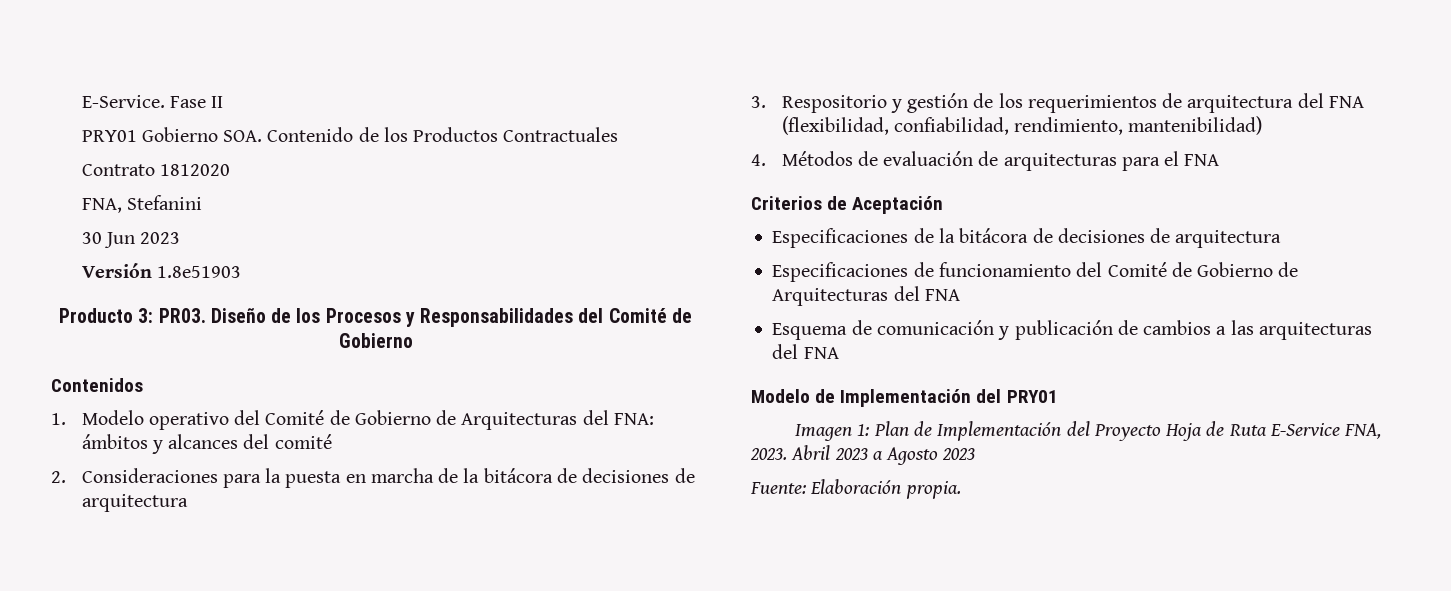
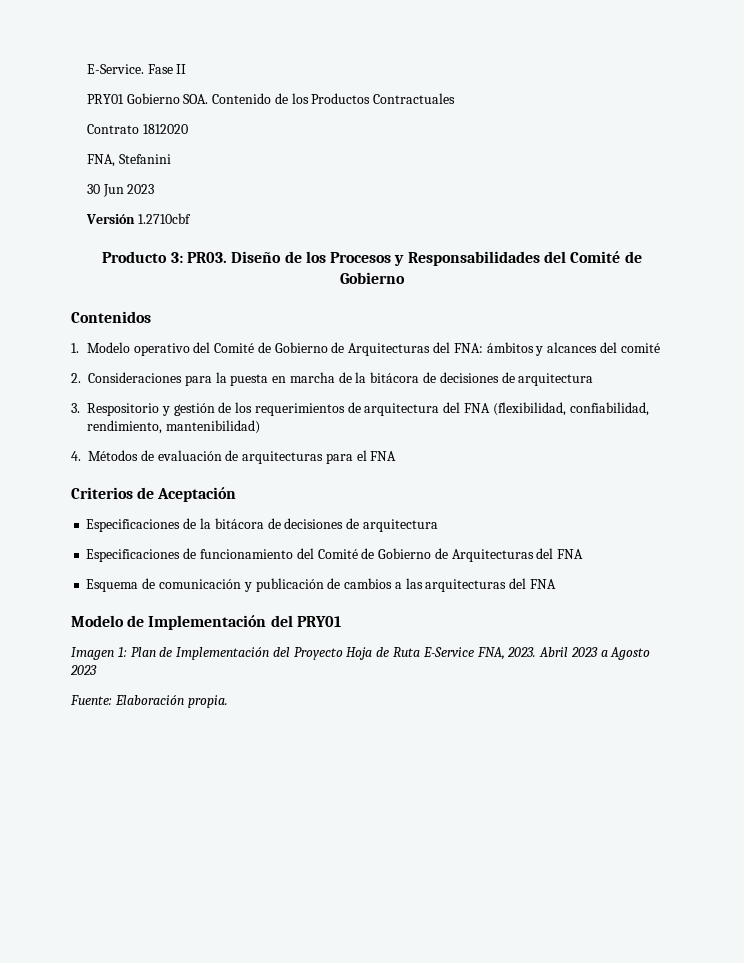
[156,266,241,278] 1.8e51903 -> [137,213,191,224] 1.2710cbf

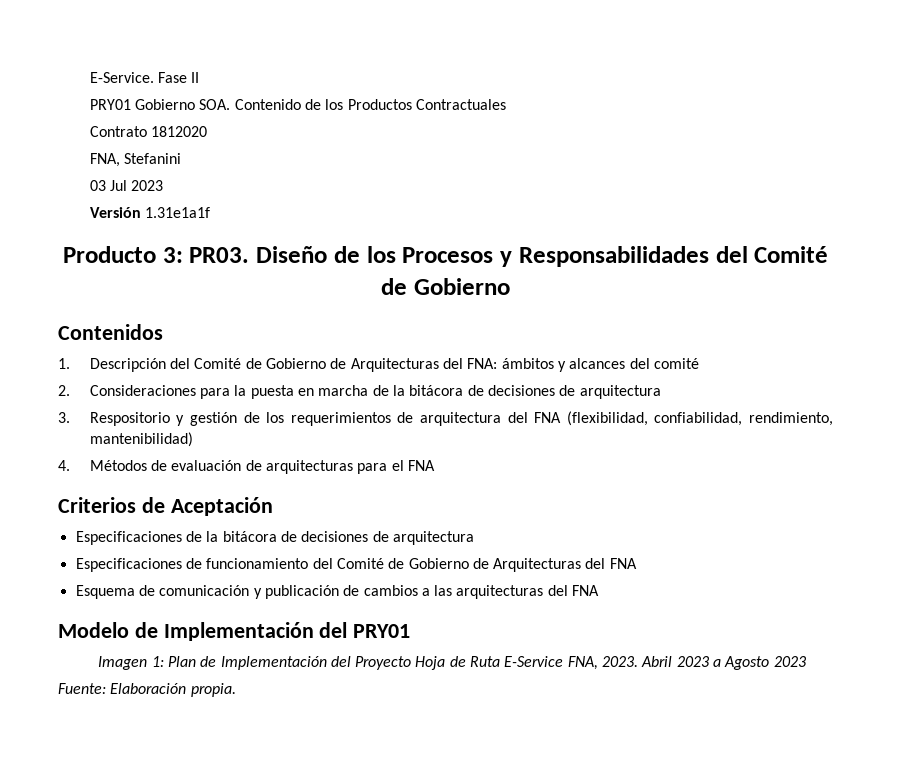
[86,184,124,197] 30 Jun -> [89,180,128,191] 03 Jul
[137,213,191,224] 1.2710cbf -> [145,207,211,218] 1.31e1a1f
[86,342,190,356] Modelo operativo -> [89,358,166,372] Descripción

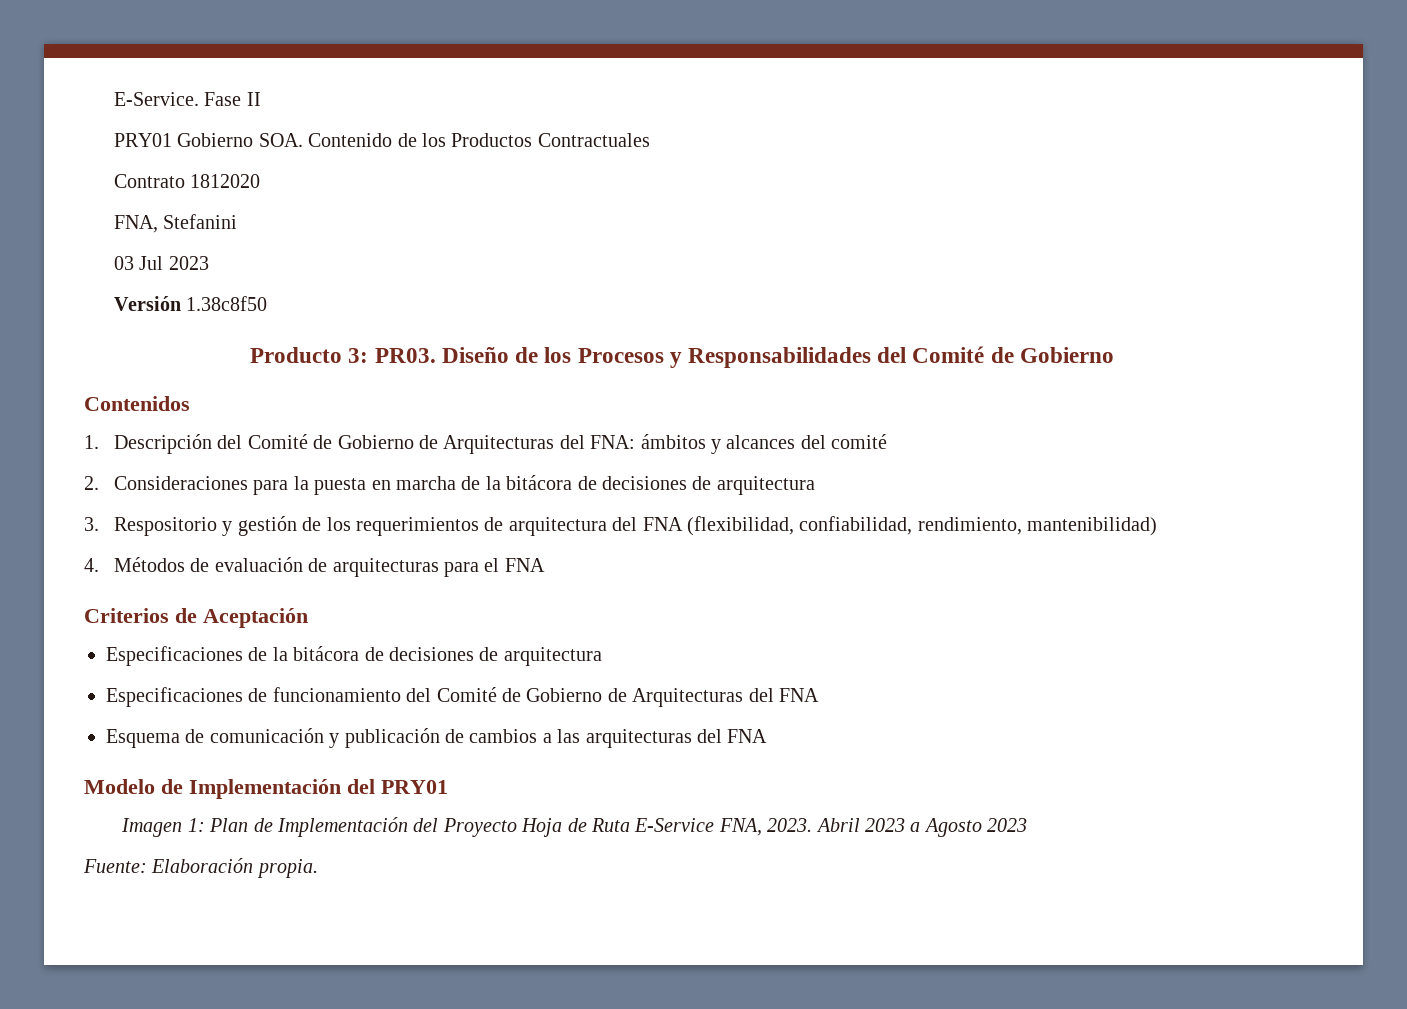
[145,207,211,218] 1.31e1a1f -> [186,296,268,311] 1.38c8f50

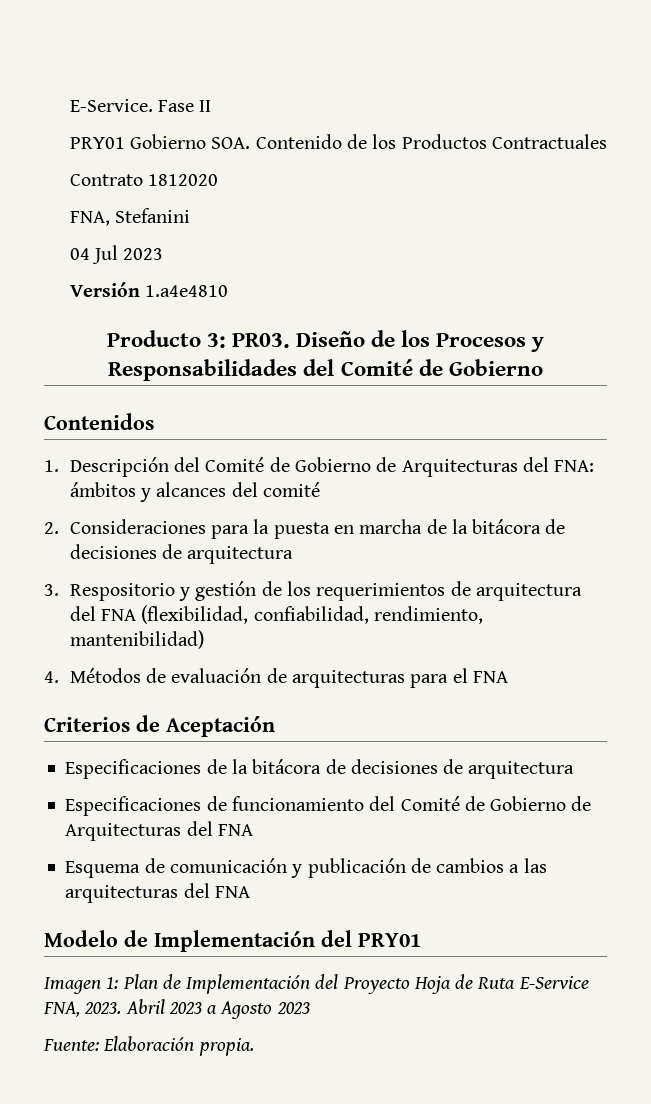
[114,256,135,270] 03 -> [69,248,90,260] 04
[186,296,268,311] 1.38c8f50 -> [145,285,229,297] 1.a4e4810

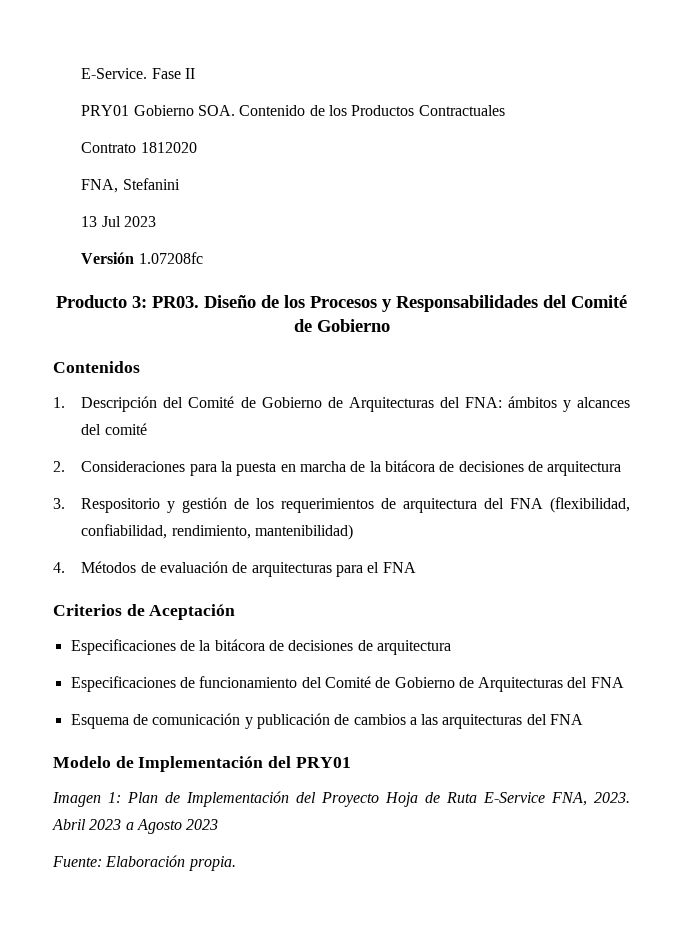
[69,248,90,260] 04 -> [81,216,98,227] 13
[145,285,229,297] 1.a4e4810 -> [138,252,203,264] 1.07208fc

